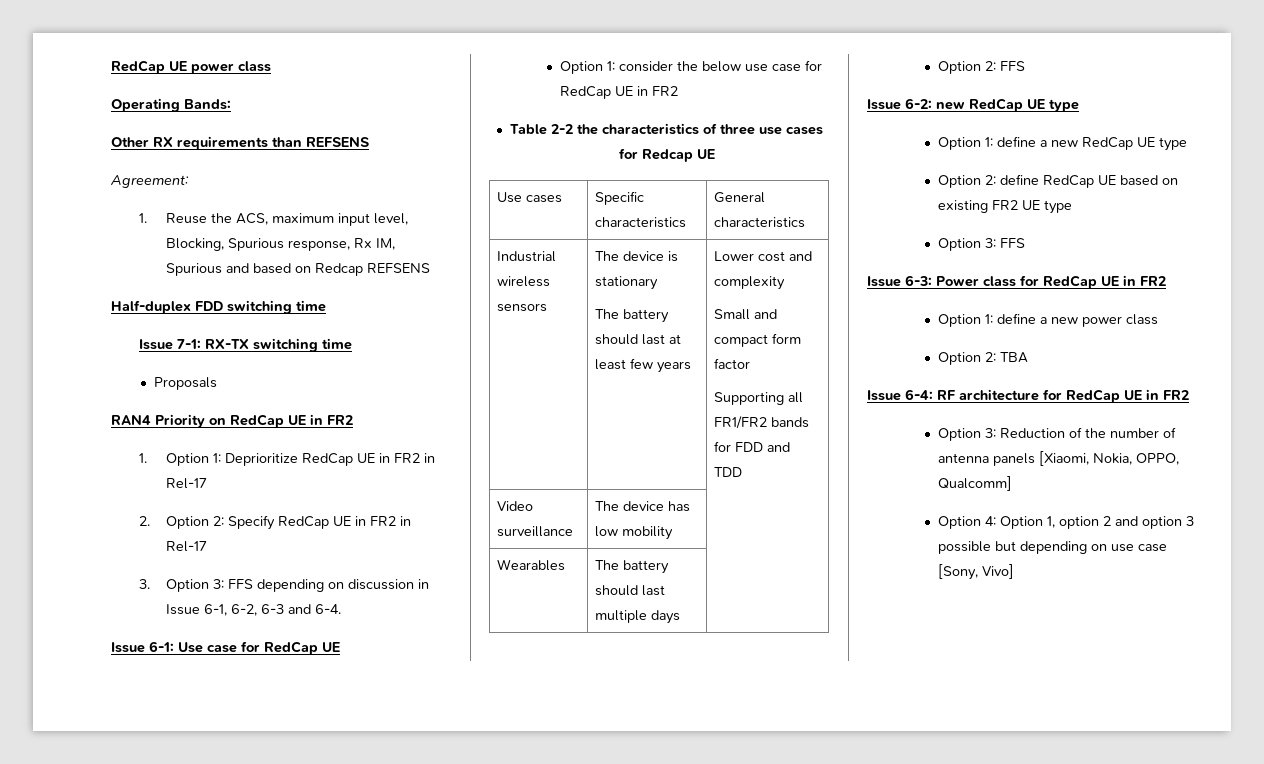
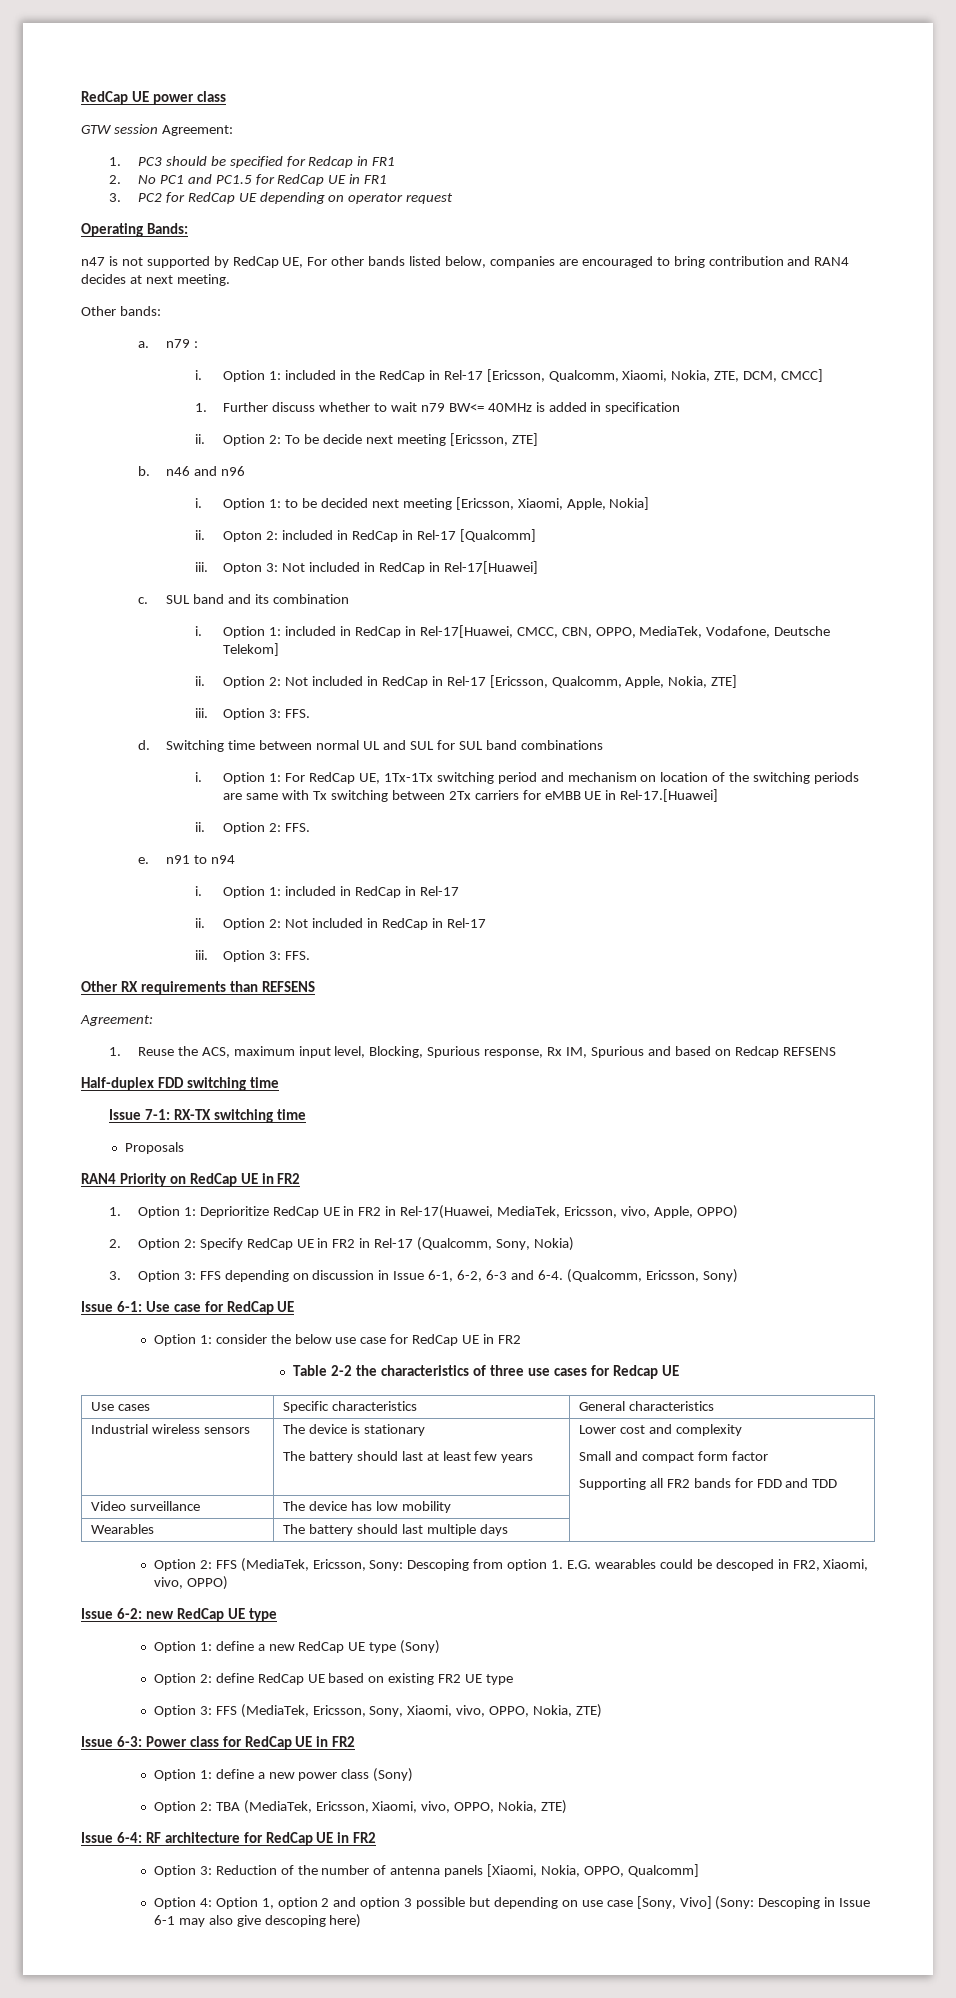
[111,98,231,112] Operating Bands: -> [81,124,233,136] [109,156,396,168] [109,174,388,186] [109,192,454,204] [81,223,188,237] [81,256,850,268] [81,274,230,286] [81,306,161,316] [137,339,199,348] [194,369,824,382] [194,402,681,414] [194,433,538,446] [137,466,246,476] [194,497,650,510] [194,529,536,542] [194,561,538,574] [137,594,350,604] [194,625,831,638] [223,643,280,656] [194,675,738,688] [194,708,311,720] [137,740,603,752] [194,772,860,784] [223,789,719,802] [194,822,311,834] [137,855,236,864] [194,886,459,898] [194,918,486,930] [194,950,311,962] GTW session Agreement: // 1. PC3 should be specified for Redcap in FR1 // 2. No PC1 and PC1.5 for RedCap UE in FR1 // 3. PC2 for RedCap UE depending on operator request // Operating Bands: // n47 is not supported by RedCap UE, For other bands listed below, companies are encouraged to bring contribution and RAN4 decides at next meeting. // Other bands: // a. n79 : // i. Option 1: included in the RedCap in Rel-17 [Ericsson, Qualcomm, Xiaomi, Nokia, ZTE, DCM, CMCC] // 1. Further discuss whether to wait n79 BW<= 40MHz is added in specification // ii. Option 2: To be decide next meeting [Ericsson, ZTE] // b. n46 and n96 // i. Option 1: to be decided next meeting [Ericsson, Xiaomi, Apple, Nokia] // ii. Opton 2: included in RedCap in Rel-17 [Qualcomm] // iii. Opton 3: Not included in RedCap in Rel-17[Huawei] // c. SUL band and its combination // i. Option 1: included in RedCap in Rel-17[Huawei, CMCC, CBN, OPPO, MediaTek, Vodafone, Deutsche Telekom] // ii. Option 2: Not included in RedCap in Rel-17 [Ericsson, Qualcomm, Apple, Nokia, ZTE] // iii. Option 3: FFS. // d. Switching time between normal UL and SUL for SUL band combinations // i. Option 1: For RedCap UE, 1Tx-1Tx switching period and mechanism on location of the switching periods are same with Tx switching between 2Tx carriers for eMBB UE in Rel-17.[Huawei] // ii. Option 2: FFS. // e. n91 to n94 // i. Option 1: included in RedCap in Rel-17 // ii. Option 2: Not included in RedCap in Rel-17 // iii. Option 3: FFS.
[166,478,208,489] Rel-17 -> [400,1205,738,1219] Rel-17(Huawei, MediaTek, Ericsson, vivo, Apple, OPPO)
(208, 546) none -> [417,1237,574,1251] (Qualcomm, Sony, Nokia)
(342, 609) none -> [566,1269,738,1283] (Qualcomm, Ericsson, Sony)
[714,416,768,429] FR1/FR2 -> [666,1479,690,1488] FR2
(1025, 66) none -> [240,1558,869,1572] [153,1576,228,1590] (MediaTek, Ericsson, Sony: Descoping from option 1. E.G. wearables could be descoped in FR2, Xiaomi, vivo, OPPO)
(1187, 144) none -> [400,1640,441,1654] (Sony)
(1025, 243) none -> [240,1704,603,1718] (MediaTek, Ericsson, Sony, Xiaomi, vivo, OPPO, Nokia, ZTE)
(1158, 319) none -> [373,1768,414,1782] (Sony)
(1028, 357) none -> [243,1800,568,1814] (MediaTek, Ericsson, Xiaomi, vivo, OPPO, Nokia, ZTE)
(1014, 571) none -> [715,1896,871,1910] [153,1914,362,1928] (Sony: Descoping in Issue 6-1 may also give descoping here)

